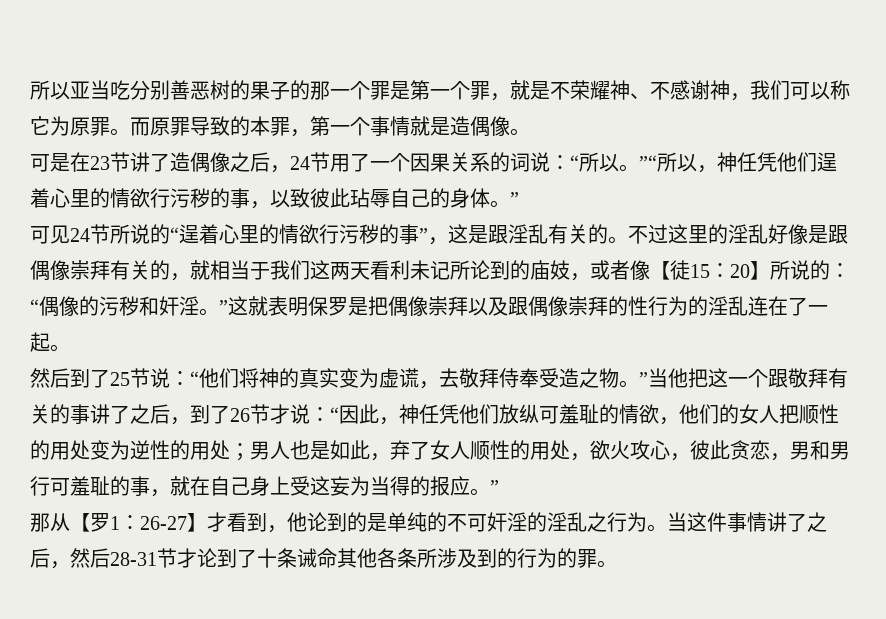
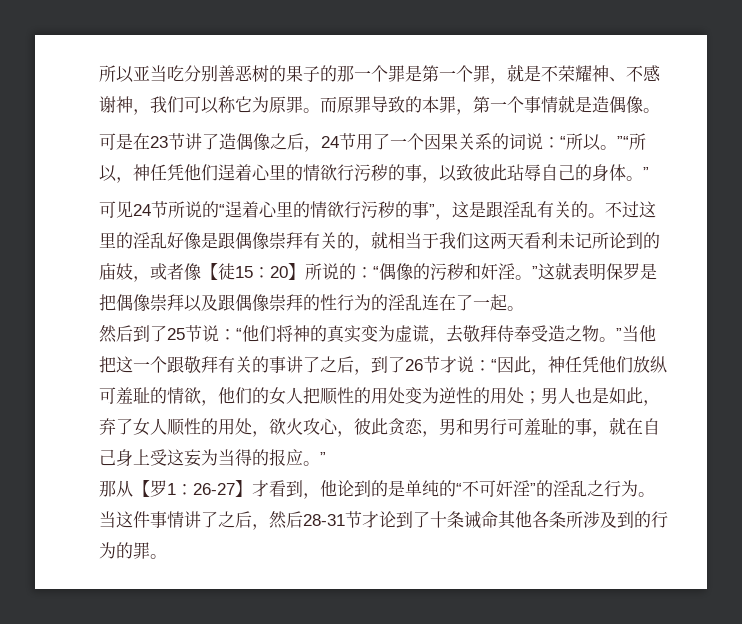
(447, 522) none -> [456,483,462,495] “
(527, 522) none -> [530,483,536,495] ”

